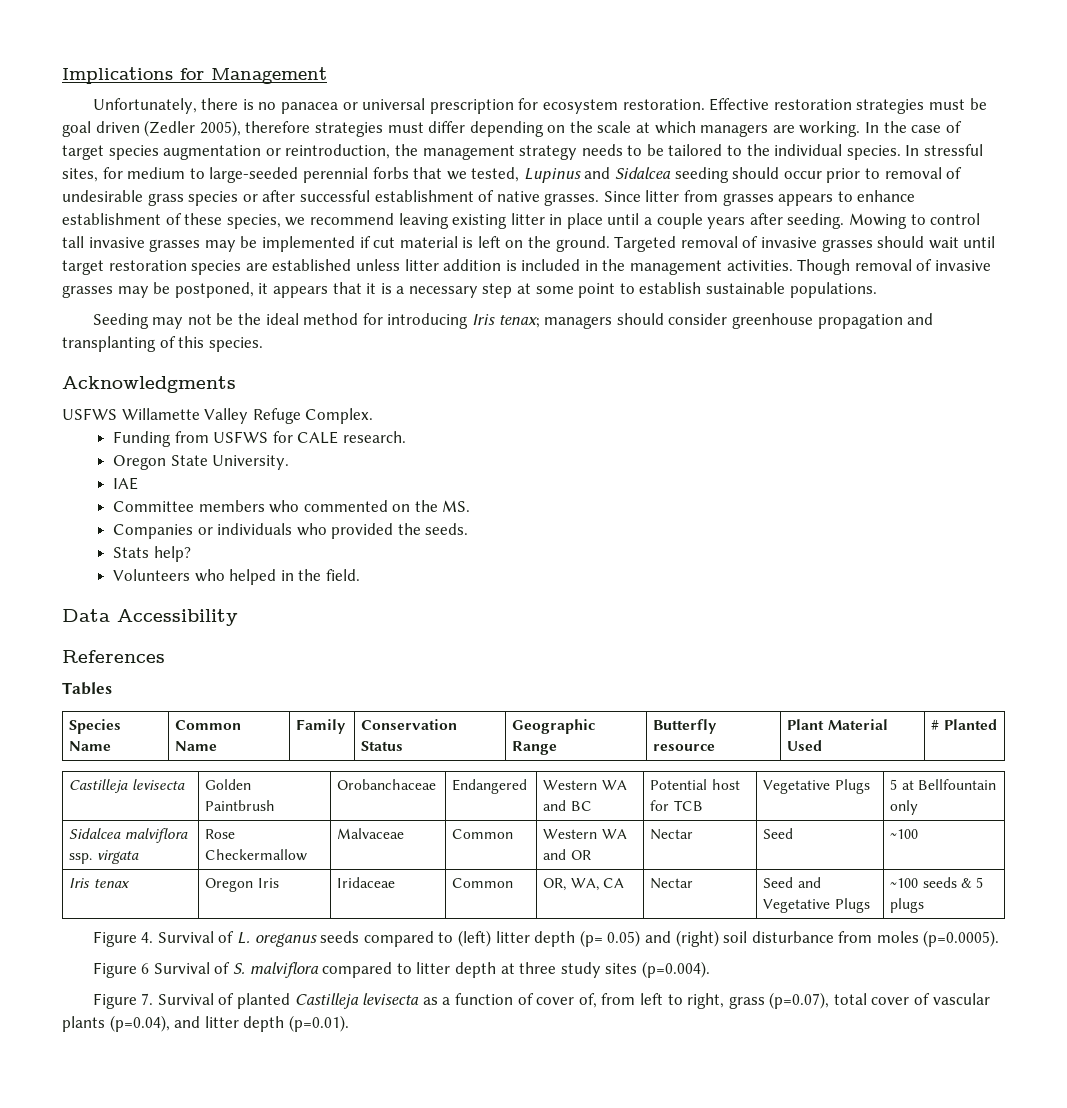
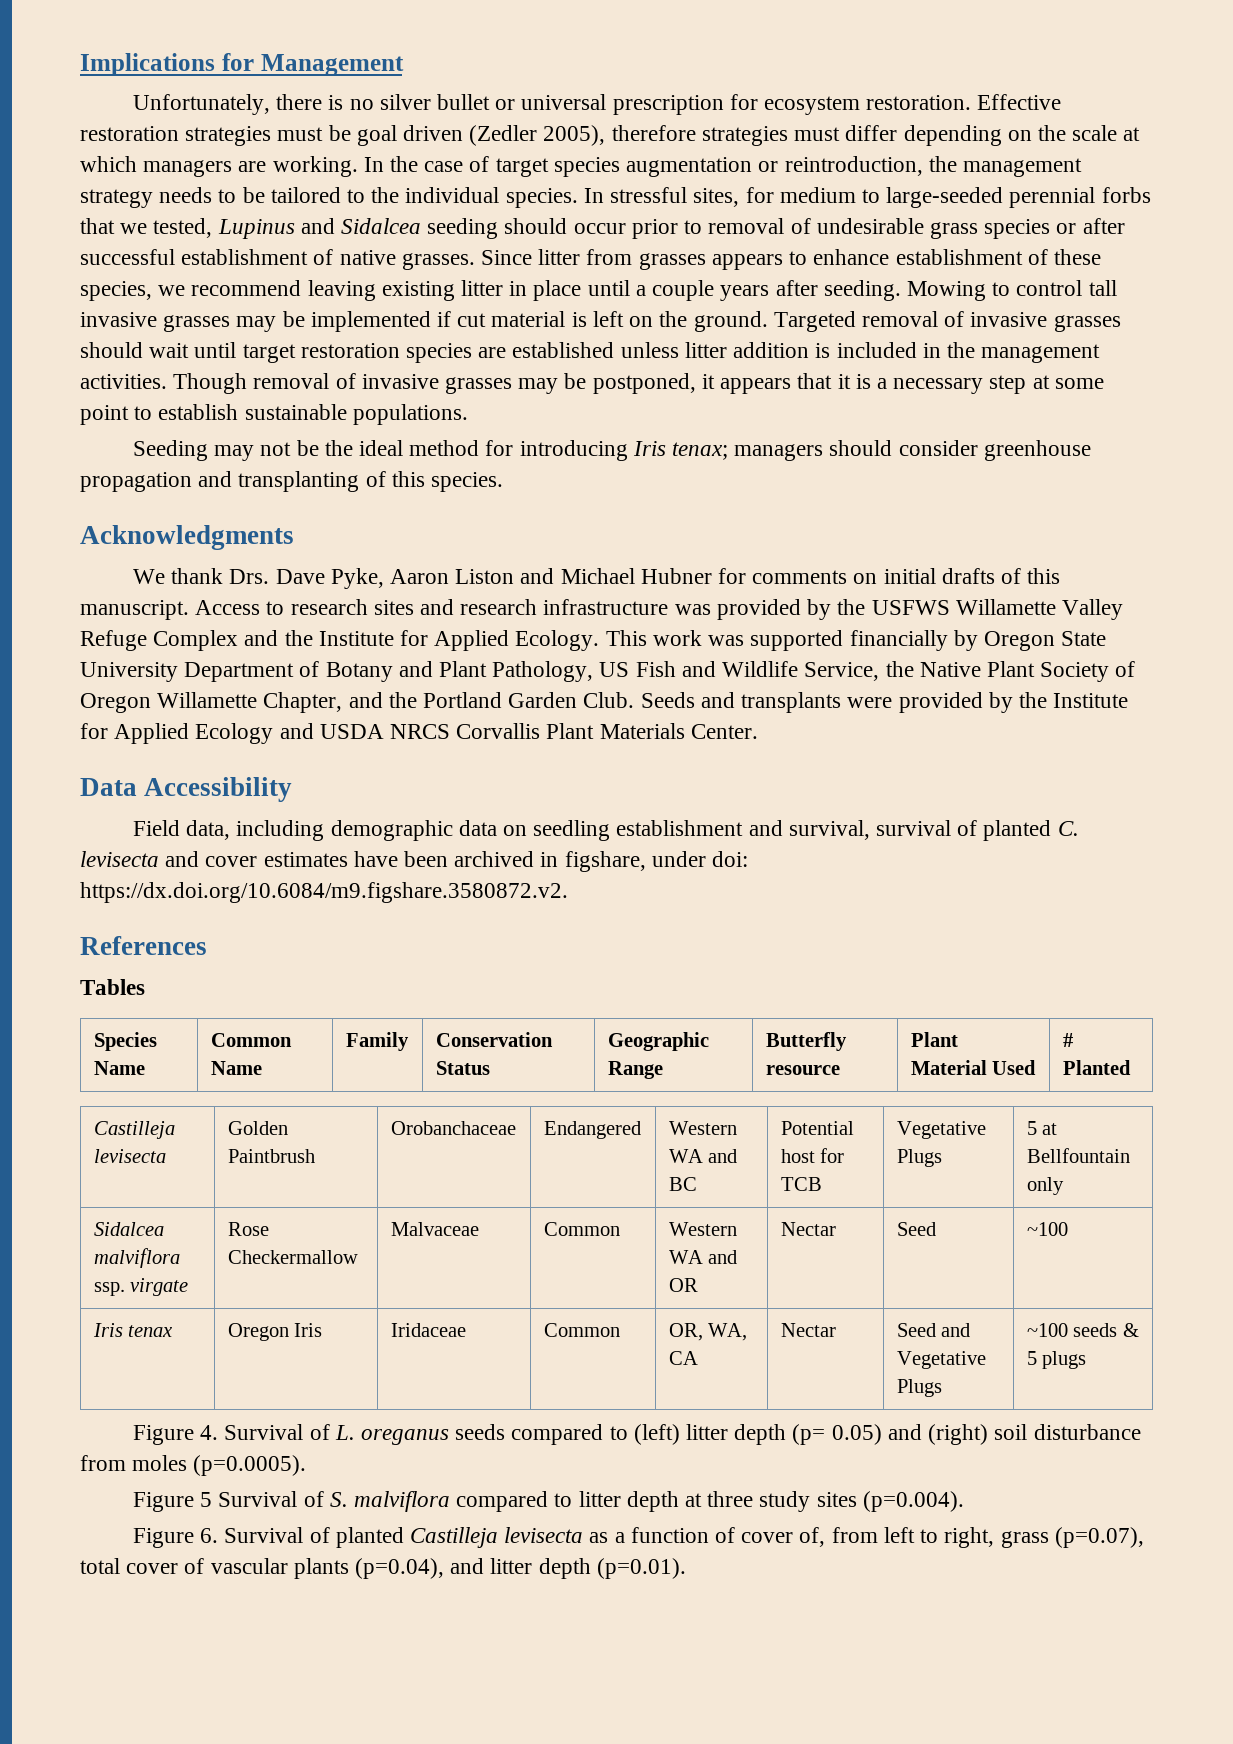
[281,102,339,114] panacea -> [379,94,490,110] silver bullet
[62,408,374,424] [112,431,406,447] [112,455,290,470] [112,477,138,490] [112,500,471,513] [112,523,469,539] [112,546,191,562] [112,569,360,585] [62,609,238,626] USFWS Willamette Valley Refuge Complex. // Funding from USFWS for CALE research. // Oregon State University. // IAE // Committee members who commented on the MS. // Companies or individuals who provided the seeds. // Stats help? // Volunteers who helped in the field. // Data Accessibility -> [132,568,1061,589] [80,599,1123,620] [80,630,1107,651] [80,661,1136,682] [80,692,1129,713] [80,723,758,744] [80,777,293,802] [132,820,1079,841] [80,851,749,872] [80,882,568,903] We thank Drs. Dave Pyke, Aaron Liston and Michael Hubner for comments on initial drafts of this manuscript. Access to research sites and research infrastructure was provided by the USFWS Willamette Valley Refuge Complex and the Institute for Applied Ecology. This work was supported financially by Oregon State University Department of Botany and Plant Pathology, US Fish and Wildlife Service, the Native Plant Society of Oregon Willamette Chapter, and the Portland Garden Club. Seeds and transplants were provided by the Institute for Applied Ecology and USDA NRCS Corvallis Plant Materials Center. // Data Accessibility // Field data, including demographic data on seedling establishment and survival, survival of planted C. levisecta and cover estimates have been archived in figshare, under doi: https://dx.doi.org/10.6084/m9.figshare.3580872.v2.
[96,850,139,864] virgata -> [130,1278,189,1296] virgate
[141,963,150,974] 6 -> [200,1492,213,1507] 5
[141,993,154,1005] 7. -> [200,1528,219,1543] 6.

